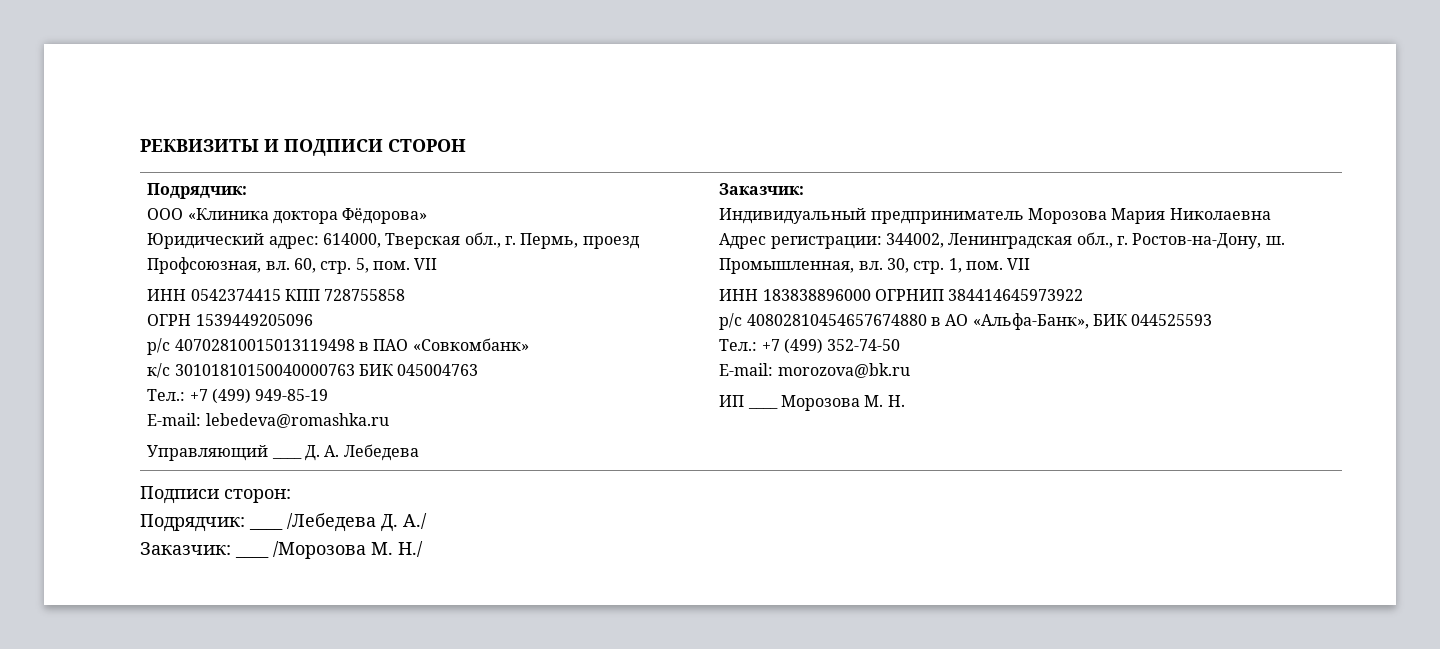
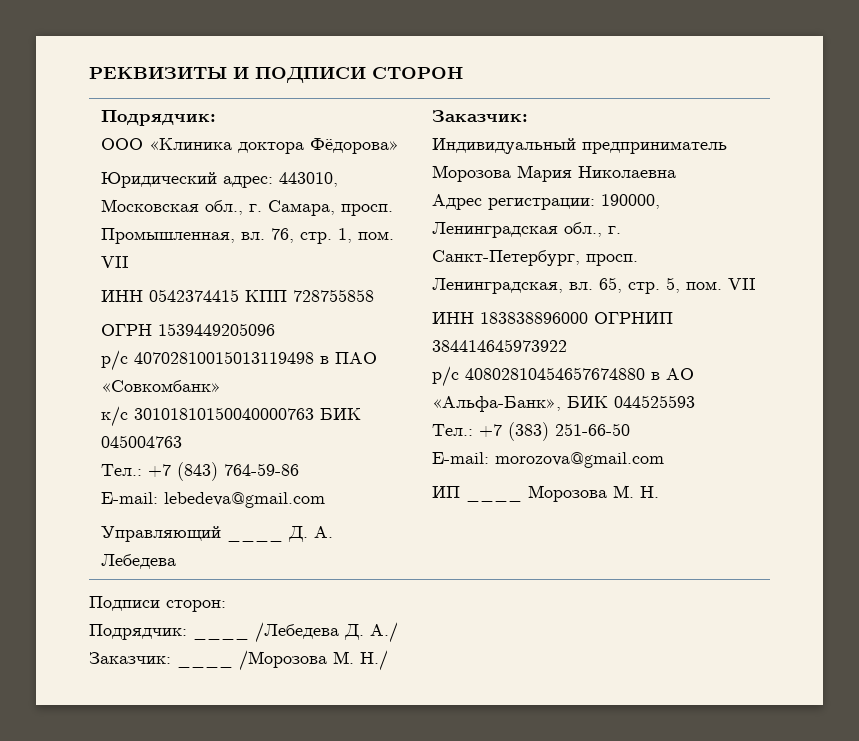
[323,232,639,249] [147,257,369,274] 614000, Тверская обл., г. Пермь, проезд Профсоюзная, вл. 60, стр. 5, -> [278,172,338,187] [100,199,393,216] [100,228,352,244] 443010, Московская обл., г. Самара, просп. Промышленная, вл. 76, стр. 1,
[212,388,329,404] [147,413,389,428] (499) 949-85-19 // E-mail: lebedeva@romashka.ru -> [176,462,299,481] [100,492,325,508] (843) 764-59-86 // E-mail: lebedeva@gmail.com
[886,233,945,248] 344002, -> [600,194,660,209] 190000,
[1132,233,1285,249] [719,258,962,274] Ростов-на-Дону, ш. Промышленная, вл. 30, стр. 1, -> [431,250,638,266] [431,277,680,294] Санкт-Петербург, просп. Ленинградская, вл. 65, стр. 5,
[784,338,901,354] [719,363,910,378] (499) 352-74-50 // E-mail: morozova@bk.ru -> [507,422,630,441] [431,452,664,468] (383) 251-66-50 // E-mail: morozova@gmail.com

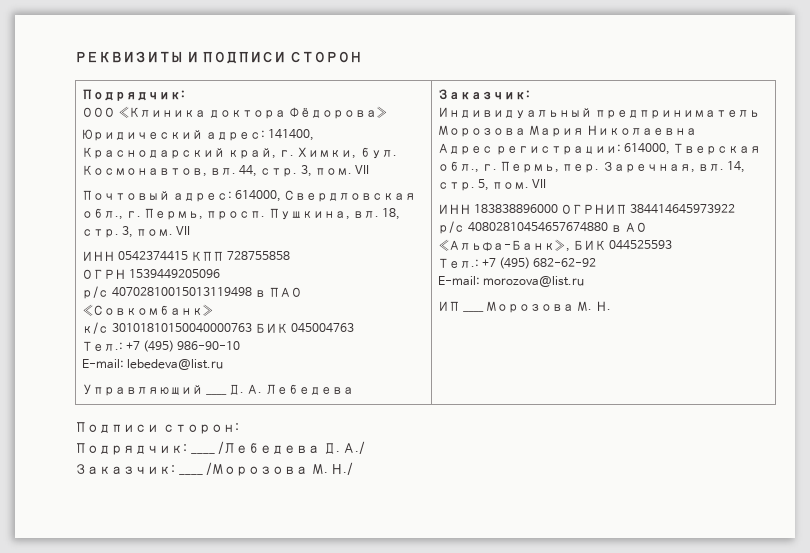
[278,172,338,187] [100,199,393,216] [100,228,352,244] 443010, Московская обл., г. Самара, просп. Промышленная, вл. 76, стр. 1, -> [268,129,315,141] [82,147,397,159] [82,165,369,177] [82,190,417,202] [82,208,400,220] [82,226,134,238] 141400, Краснодарский край, г. Химки, бул. Космонавтов, вл. 44, стр. 3, пом. VII // Почтовый адрес: 614000, Свердловская обл., г. Пермь, просп. Пушкина, вл. 18, стр. 3,
[176,462,299,481] [100,492,325,508] (843) 764-59-86 // E-mail: lebedeva@gmail.com -> [143,340,241,352] [82,359,224,370] (495) 986-90-10 // E-mail: lebedeva@list.ru
[600,194,660,209] [431,222,621,238] [431,250,638,266] [431,277,622,294] 190000, Ленинградская обл., г. Санкт-Петербург, просп. Ленинградская, вл. 65, -> [624,143,762,155] [438,161,745,173] 614000, Тверская обл., г. Пермь, пер. Заречная, вл. 14,
[507,422,630,441] [431,452,664,468] (383) 251-66-50 // E-mail: morozova@gmail.com -> [499,257,597,269] [438,276,585,287] (495) 682-62-92 // E-mail: morozova@list.ru

